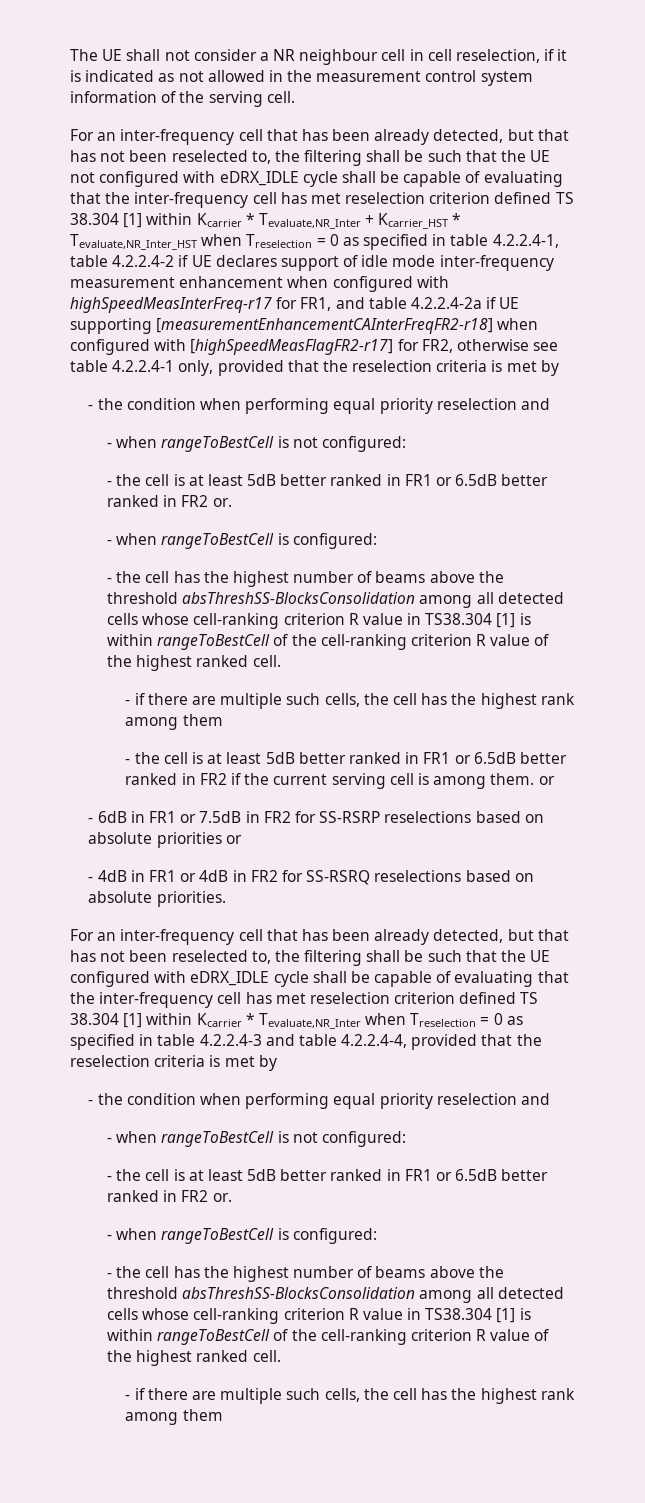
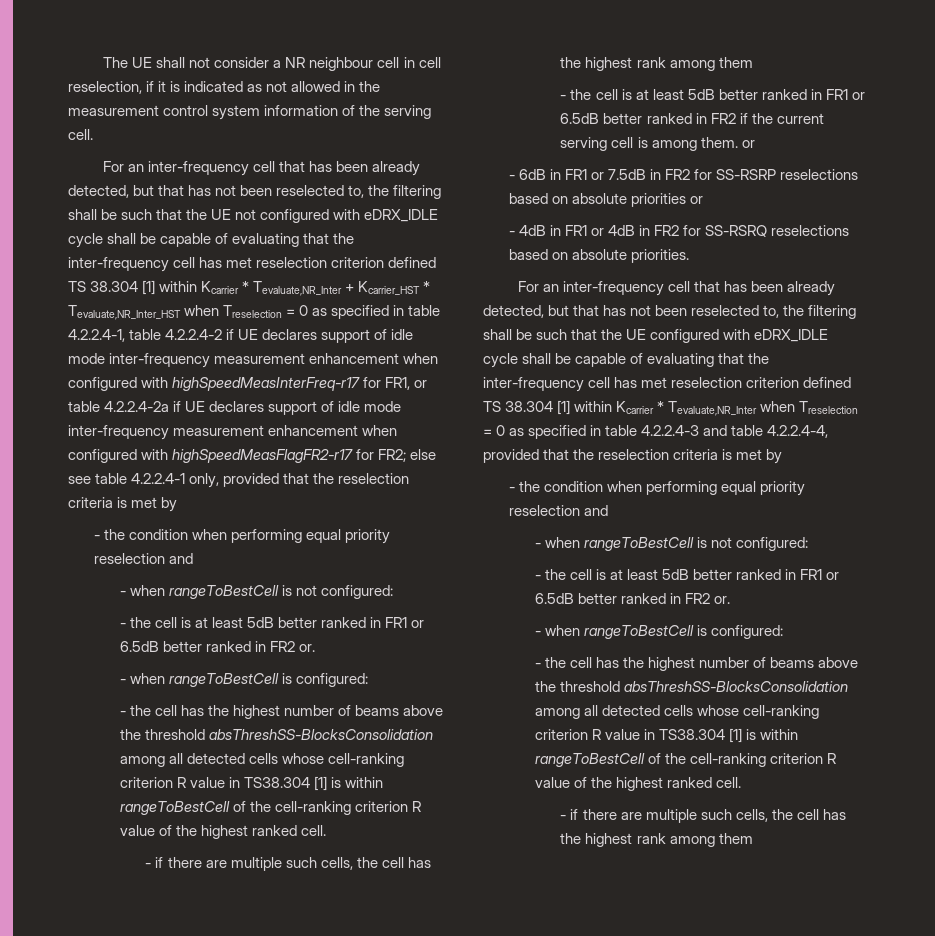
[335,297,365,309] and -> [414,380,428,388] or
[70,318,539,334] [70,339,529,355] supporting [measurementEnhancementCAInterFreqFR2-r18] when configured with [highSpeedMeasFlagFR2-r17] for FR2, otherwise -> [209,401,402,415] [68,425,398,440] [68,449,437,463] declares support of idle mode inter-frequency measurement enhancement when configured with highSpeedMeasFlagFR2-r17 for FR2; else

